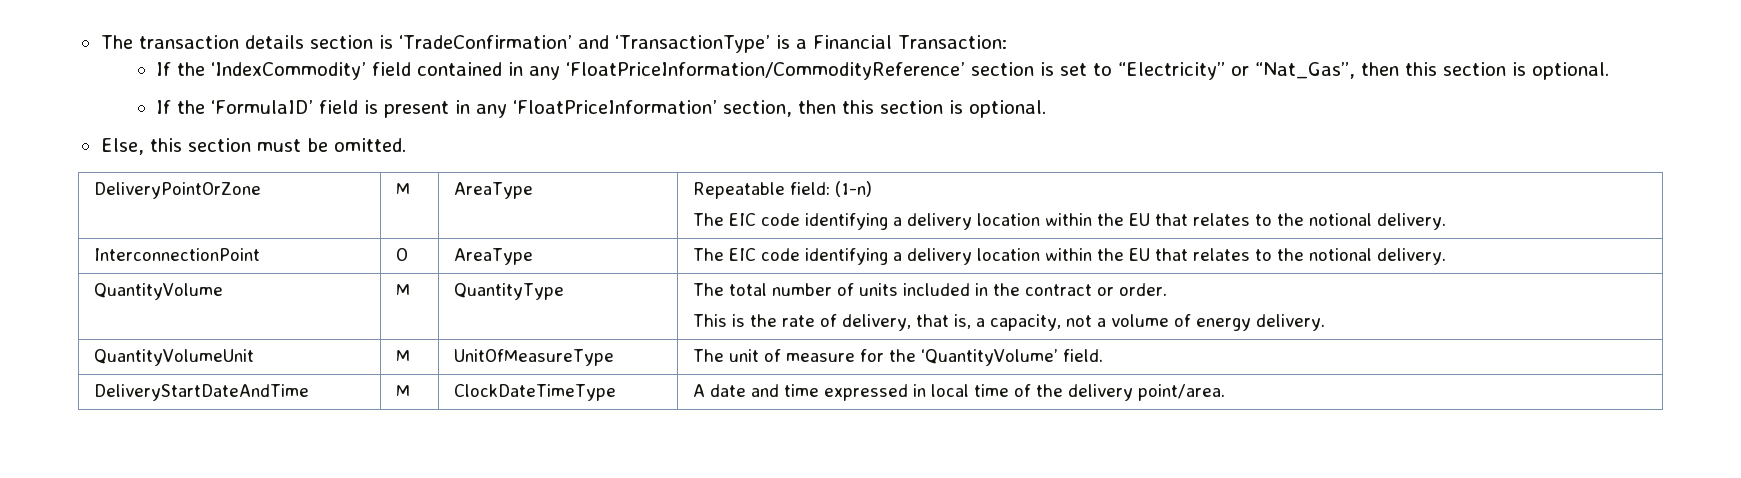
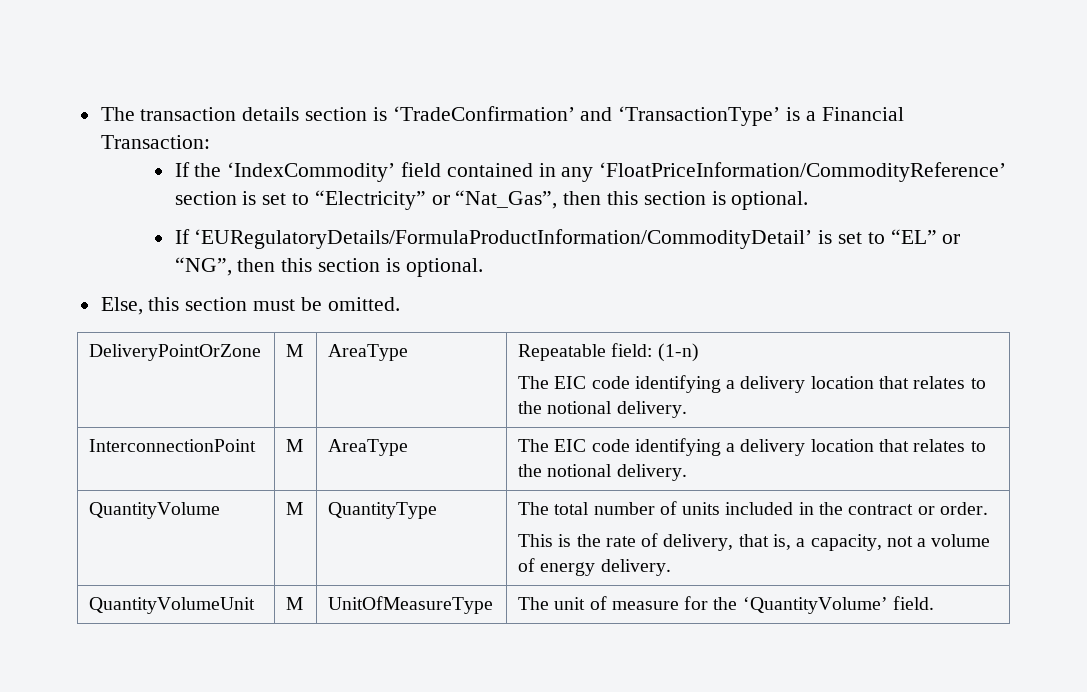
[177,100,793,118] the ‘FormulaID’ field is present in any ‘FloatPriceInformation’ section, -> [194,229,961,249] [174,257,232,276] ‘EURegulatoryDetails/FormulaProductInformation/CommodityDetail’ is set to “EL” or “NG”,
[1045,213,1151,226] within the EU -> (874, 382) none
[396,248,409,261] O -> [286,439,304,452] M
[1045,248,1151,261] within the EU -> (874, 445) none
[94,384,310,401] [396,385,411,397] [454,384,617,401] [693,384,1226,401] // DeliveryStartDateAndTime | M | ClockDateTimeType | A date and time expressed in local time of the delivery point/area. -> (934, 603) none

